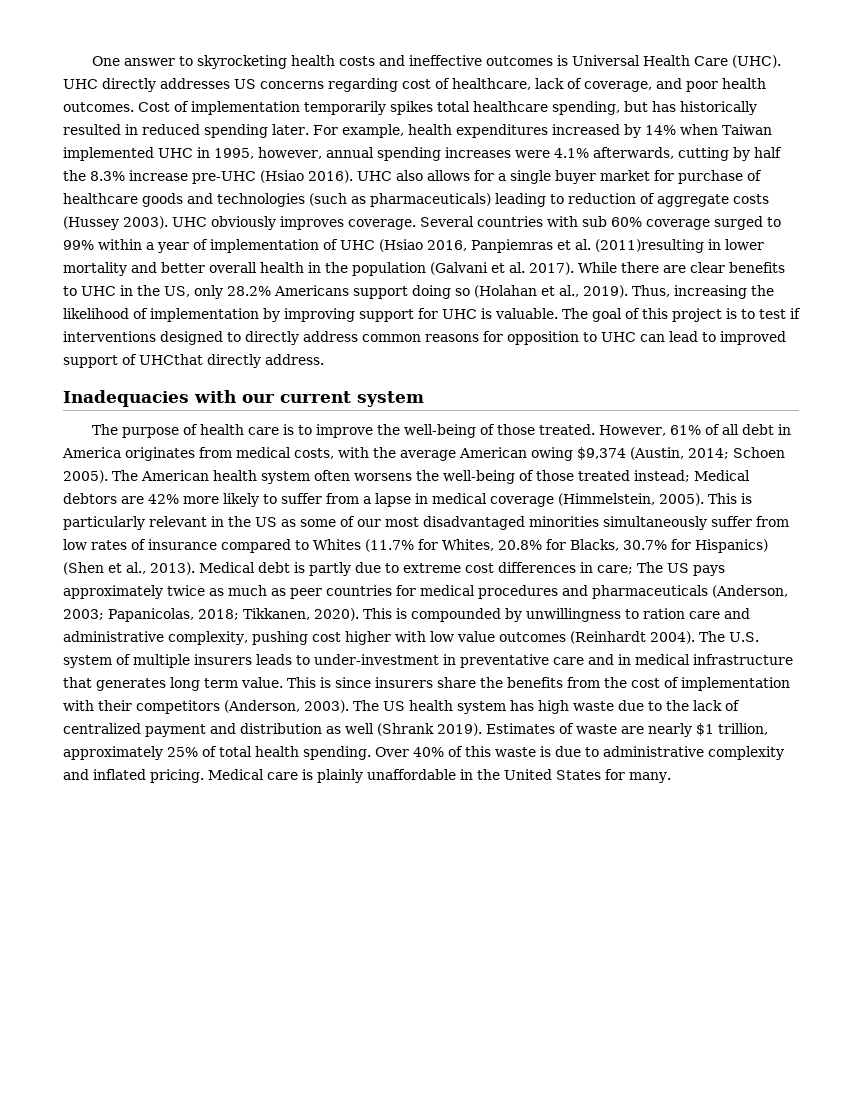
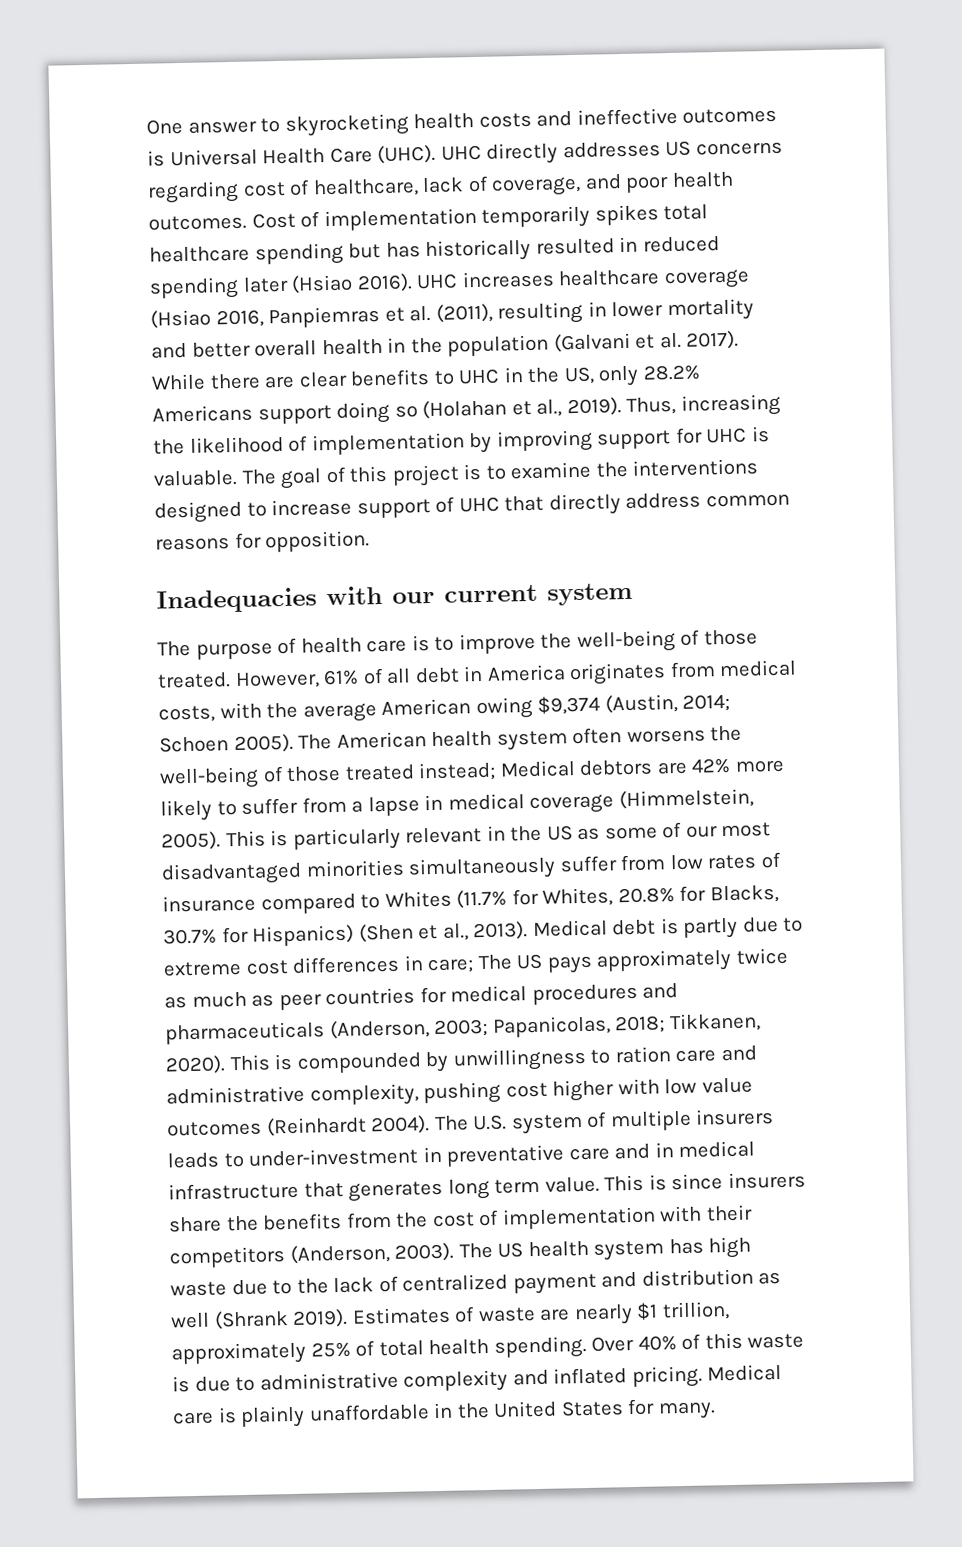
[552,101,620,115] spending, -> [254,242,344,266] spending
[272,124,772,138] [63,147,782,161] [63,170,762,184] [63,193,769,207] [63,216,781,230] [63,239,375,253] later. For example, health expenditures increased by 14% when Taiwan implemented UHC in 1995, however, annual spending increases were 4.1% afterwards, cutting by half the 8.3% increase pre-UHC (Hsiao 2016). UHC also allows for a single buyer market for purchase of healthcare goods and technologies (such as pharmaceuticals) leading to reduction of aggregate costs (Hussey 2003). UHC obviously improves coverage. Several countries with sub 60% coverage surged to 99% within a year of implementation of UHC -> [242,269,750,294] later (Hsiao 2016). UHC increases healthcare coverage
[595,239,704,253] (2011)resulting -> [435,301,584,325] (2011), resulting
[759,308,801,319] test if -> [510,461,628,480] examine the
(241, 337) none -> [271,495,545,519] increase support of UHC that
[507,331,786,345] [63,354,324,368] opposition to UHC can lead to improved support of UHCthat directly address. -> [265,530,371,553] opposition.

